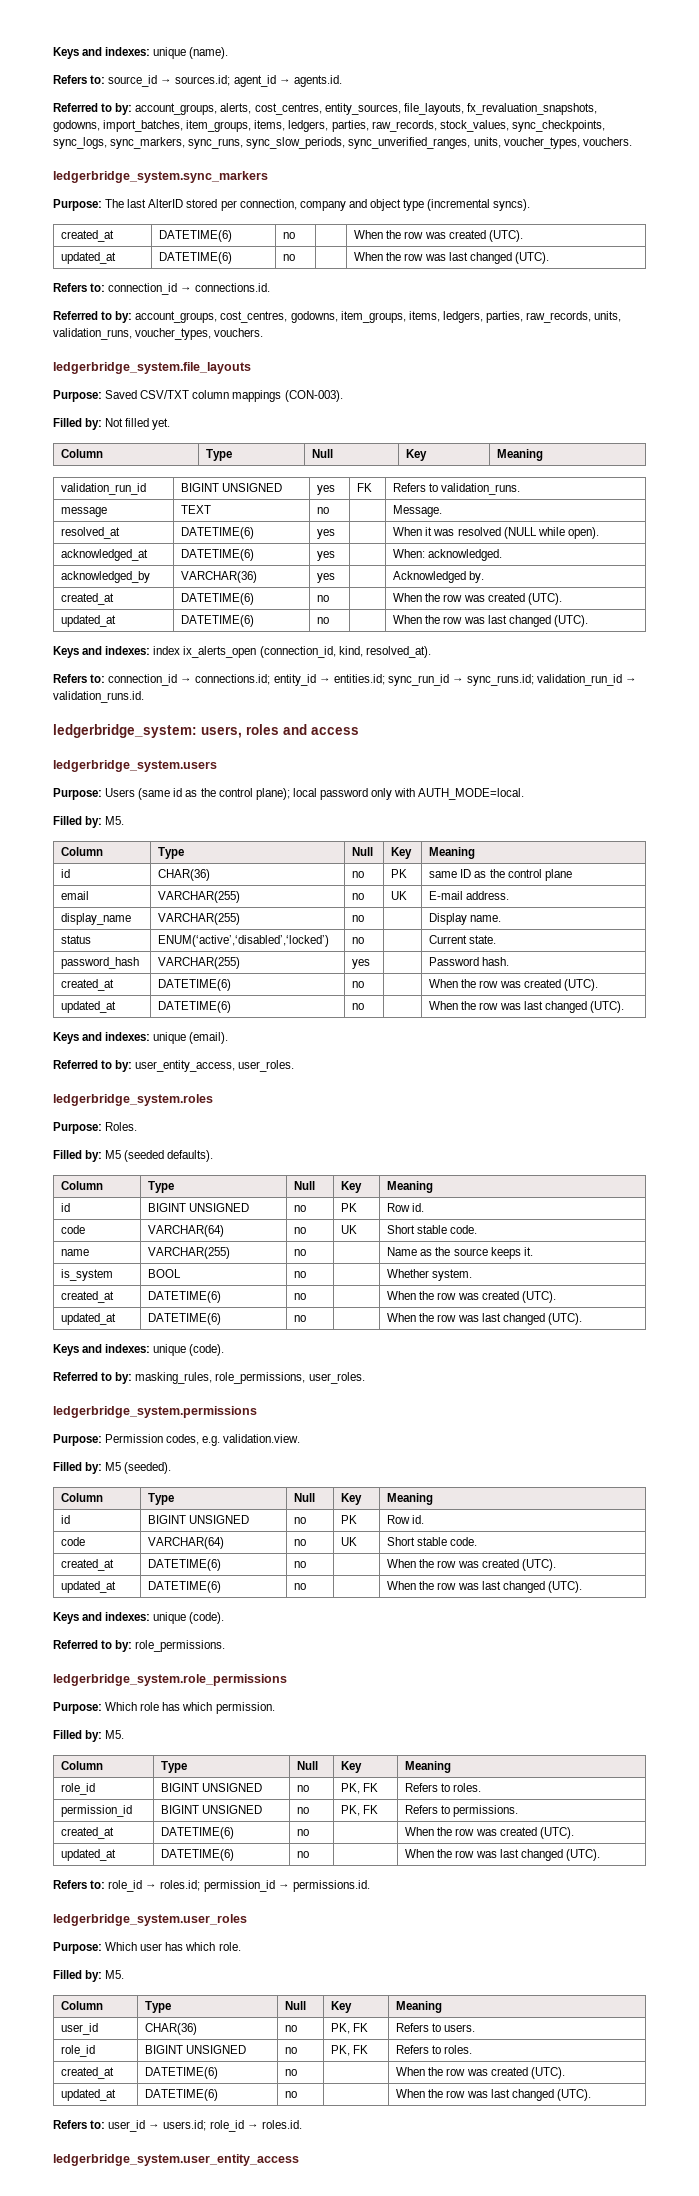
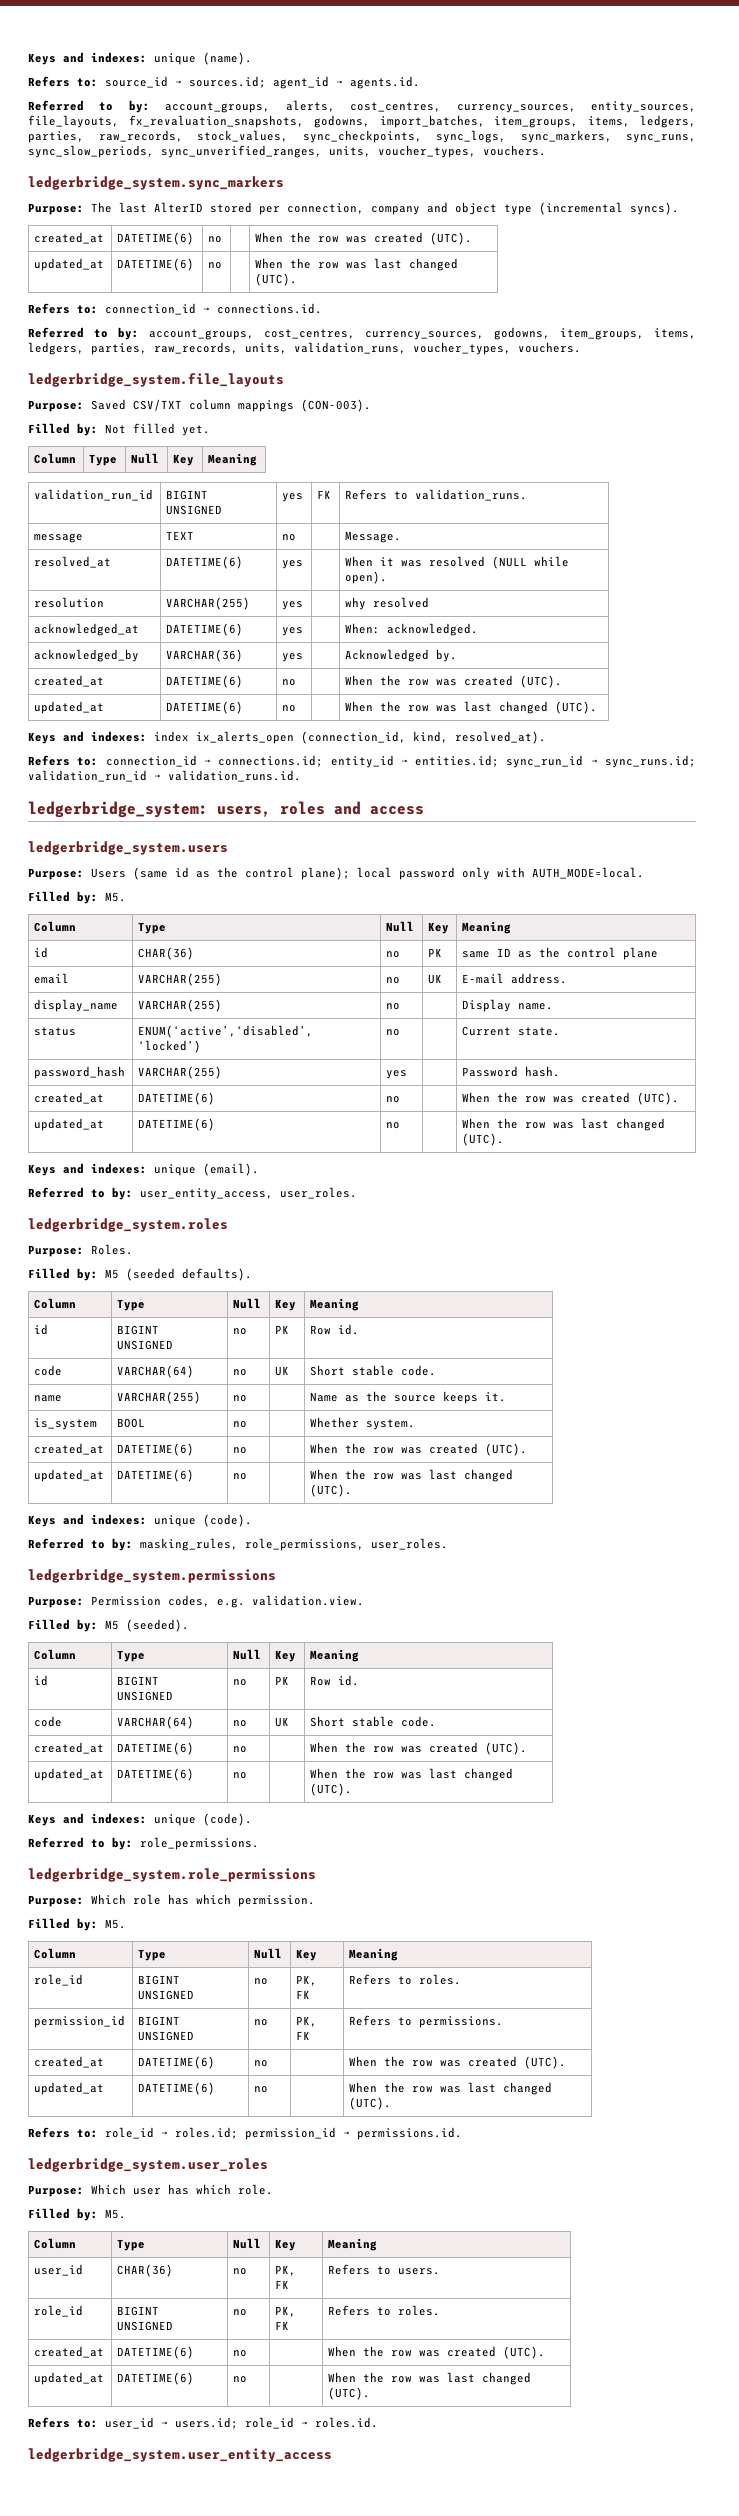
(322, 109) none -> [456,104,576,113] currency_sources,
(288, 317) none -> [365,331,484,340] currency_sources,
(599, 533) none -> [34,597,105,608] [166,597,251,610] [282,601,304,610] [345,597,430,610] // resolution | VARCHAR(255) | yes | | why resolved

